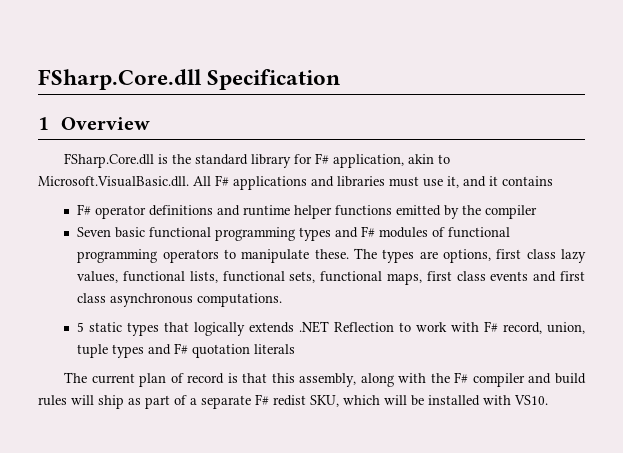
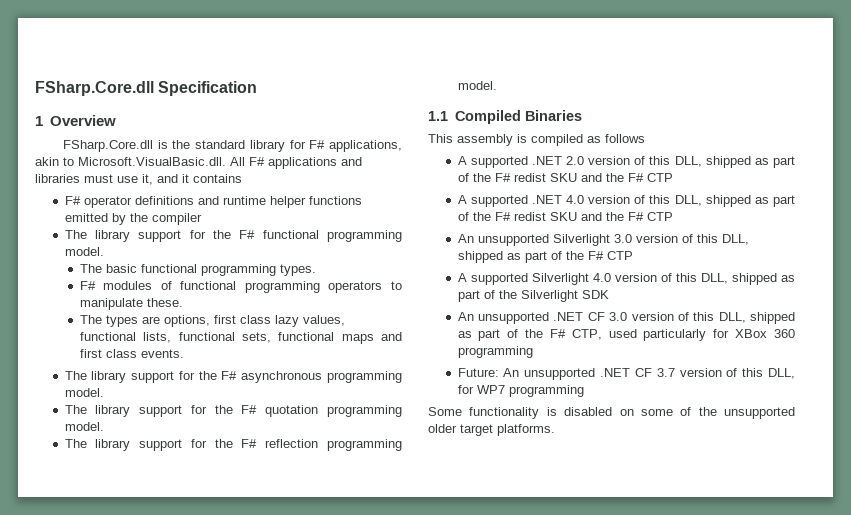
[333,154,405,168] application, -> [329,140,402,152] applications,
[77,227,112,237] Seven -> [64,230,402,242] [64,247,104,256] [79,264,102,273] The library support for the F# functional programming model. // The
[299,227,359,241] types and -> [279,264,316,276] types. //
(349, 254) none -> (183, 302) //
[386,271,585,285] [77,293,283,307] [77,321,585,336] [77,343,296,358] [64,372,586,387] [38,394,548,409] maps, first class events and first class asynchronous computations. // 5 static types that logically extends .NET Reflection to work with F# record, union, tuple types and F# quotation literals // The current plan of record is that this assembly, along with the F# compiler and build rules will ship as part of a separate F# redist SKU, which will be installed with VS10. -> [341,332,402,344] [79,349,184,358] [64,371,402,383] [64,388,104,397] [64,405,402,417] [64,422,104,431] [64,439,402,451] [457,81,497,90] [428,110,582,124] [428,134,645,146] [457,156,795,168] [457,173,673,182] [457,195,795,207] [457,212,673,221] [457,234,749,246] [457,251,633,263] [457,273,795,285] [457,290,609,302] [457,312,796,324] [457,329,795,341] [457,346,533,358] [457,368,795,380] [457,385,584,397] [428,407,795,419] [428,424,555,436] maps and first class events. // The library support for the F# asynchronous programming model. // The library support for the F# quotation programming model. // The library support for the F# reflection programming model. // 1.1 Compiled Binaries // This assembly is compiled as follows // A supported .NET 2.0 version of this DLL, shipped as part of the F# redist SKU and the F# CTP // A supported .NET 4.0 version of this DLL, shipped as part of the F# redist SKU and the F# CTP // An unsupported Silverlight 3.0 version of this DLL, shipped as part of the F# CTP // A supported Silverlight 4.0 version of this DLL, shipped as part of the Silverlight SDK // An unsupported .NET CF 3.0 version of this DLL, shipped as part of the F# CTP, used particularly for XBox 360 programming // Future: An unsupported .NET CF 3.7 version of this DLL, for WP7 programming // Some functionality is disabled on some of the unsupported older target platforms.

